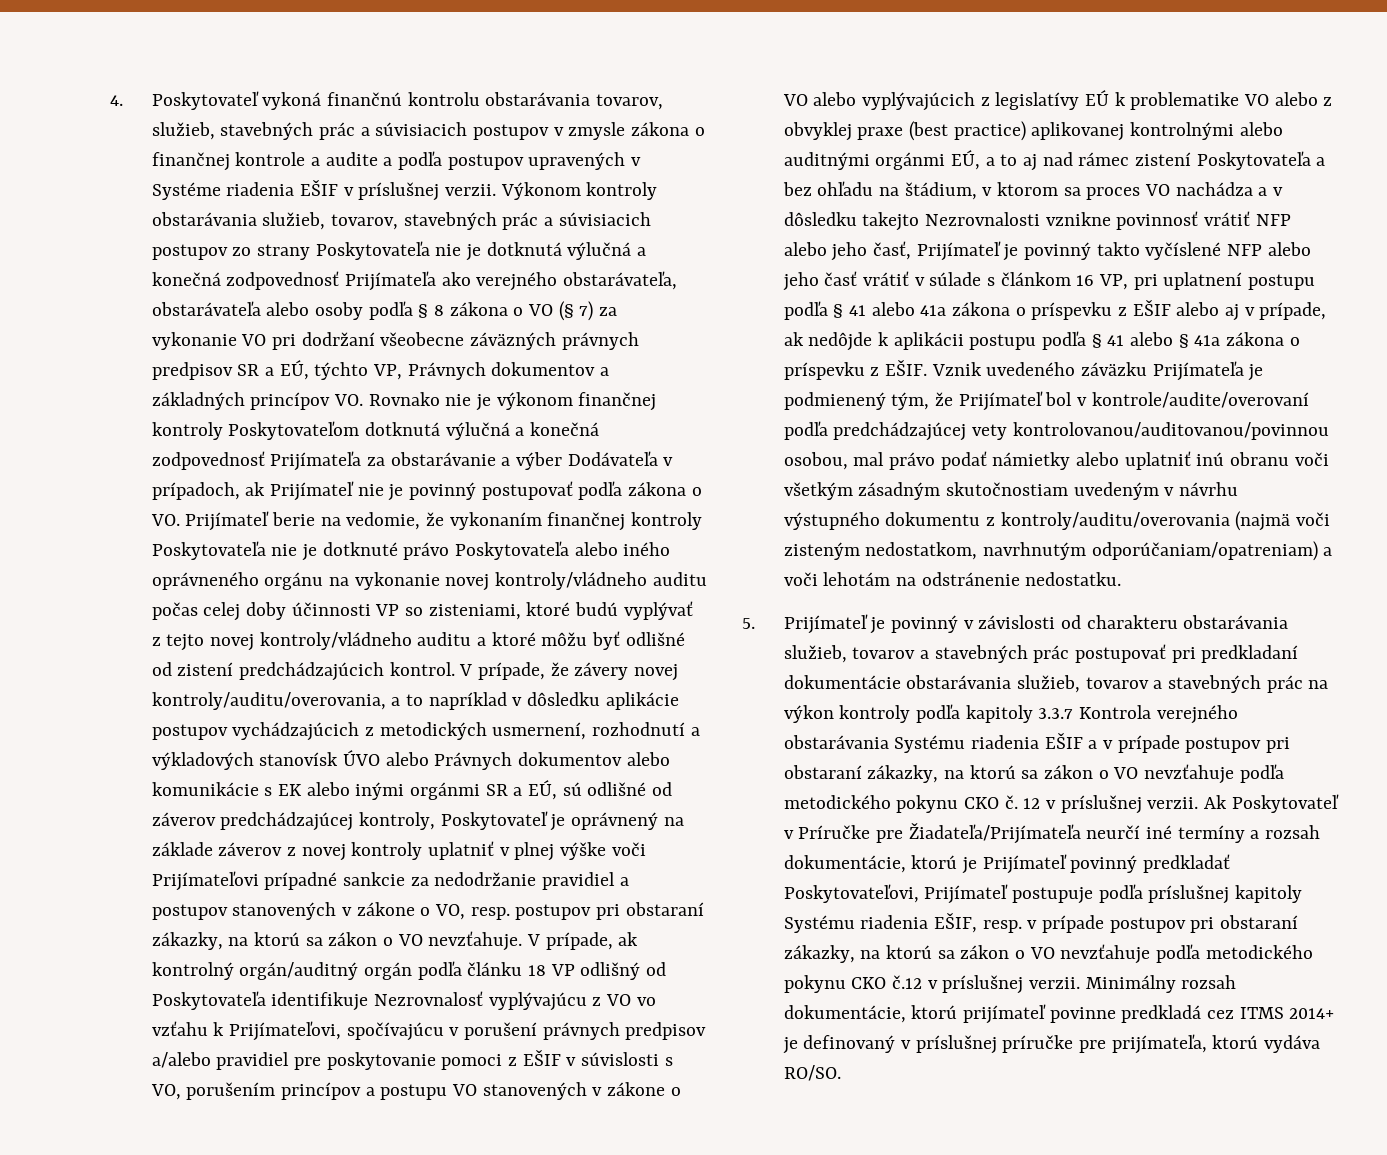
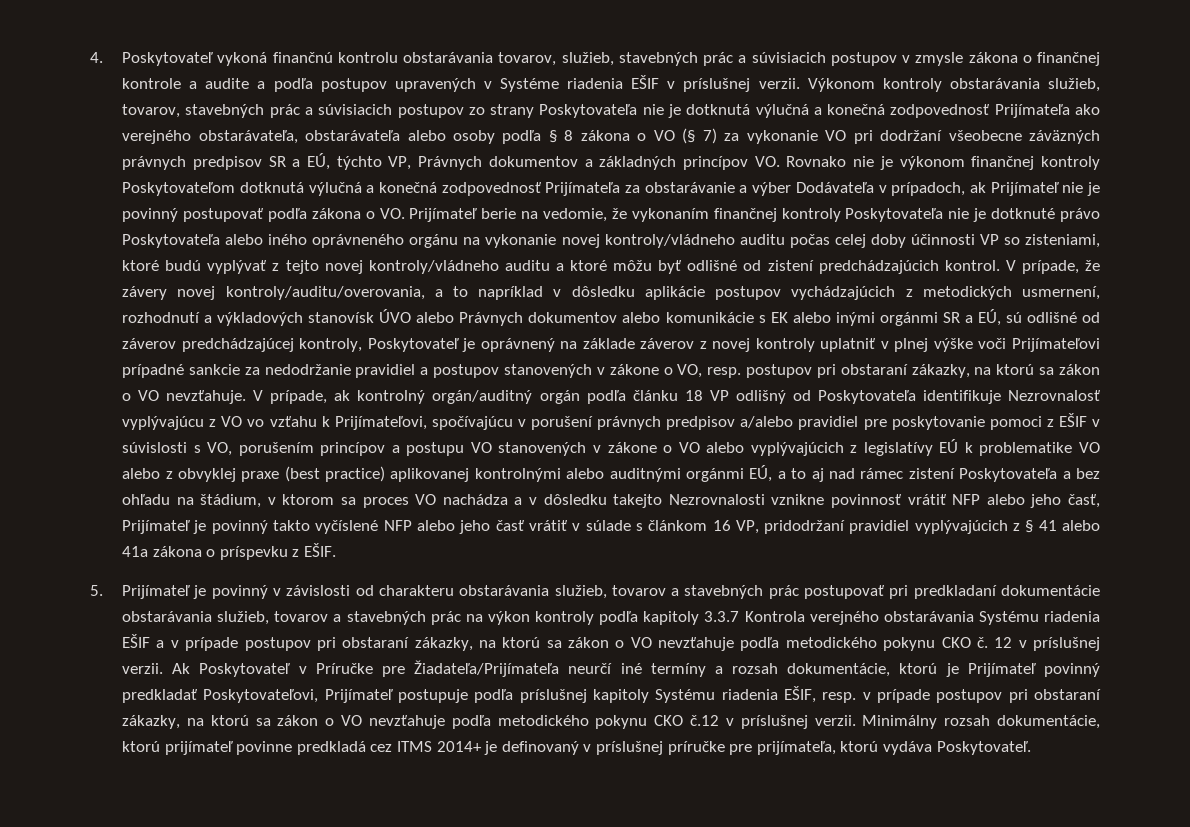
[1133,272,1316,290] [783,301,828,320] pri uplatnení postupu podľa -> [764,520,1021,534] pridodržaní pravidiel vyplývajúcich z
[1132,300,1327,321] [783,331,1300,351] [783,360,1264,381] [783,391,1309,411] [783,421,1329,441] [783,451,1329,470] [783,482,1239,500] [783,511,1331,531] [783,541,1333,561] [783,572,1122,586] EŠIF alebo aj v prípade, ak nedôjde k aplikácii postupu podľa § 41 alebo § 41a zákona o príspevku z EŠIF. Vznik uvedeného záväzku Prijímateľa je podmienený tým, že Prijímateľ bol v kontrole/audite/overovaní podľa predchádzajúcej vety kontrolovanou/auditovanou/povinnou osobou, mal právo podať námietky alebo uplatniť inú obranu voči všetkým zásadným skutočnostiam uvedeným v návrhu výstupného dokumentu z kontroly/auditu/overovania (najmä voči zisteným nedostatkom, navrhnutým odporúčaniam/opatreniam) a voči lehotám na odstránenie nedostatku. -> [304,543,337,557] EŠIF.
[783,1065,841,1081] RO/SO. -> [936,741,1031,755] Poskytovateľ.

